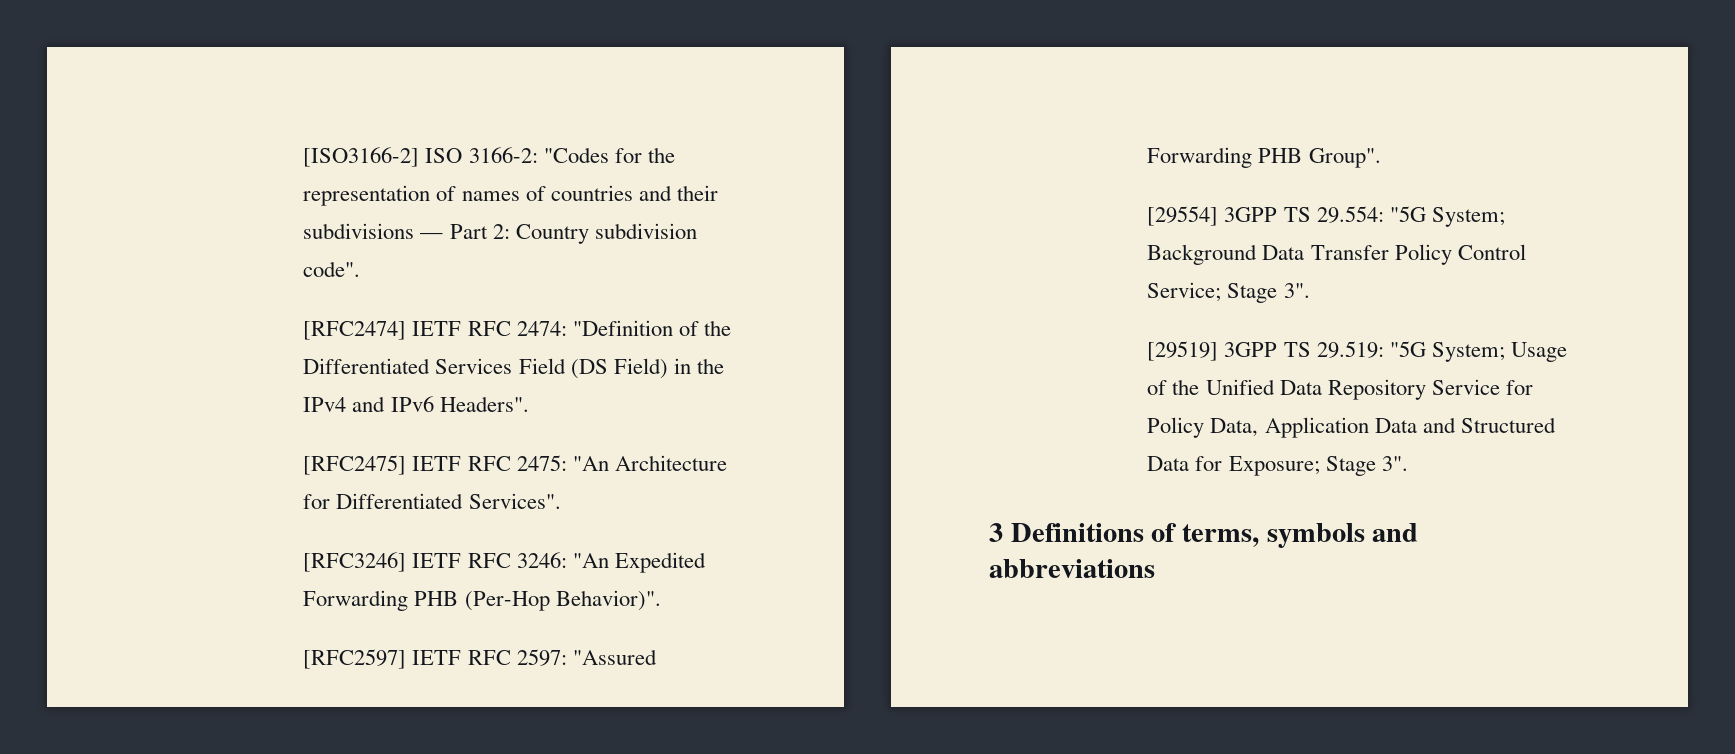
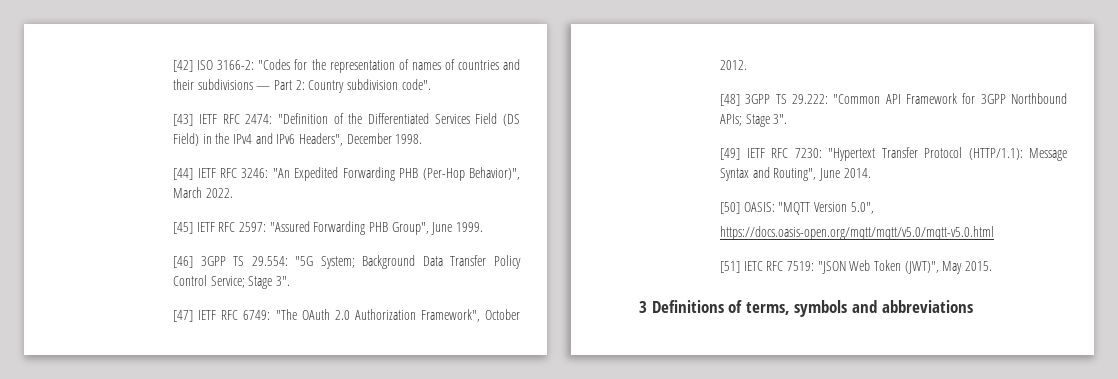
[303,147,420,167] [ISO3166-2] -> [173,60,194,72] [42]
[303,321,407,340] [RFC2474] -> [173,114,194,126] [43]
[439,396,529,412] [303,455,727,475] [303,493,561,509] [303,552,407,572] Headers". // [RFC2475] IETF RFC 2475: "An Architecture for Differentiated Services". // [RFC3246] -> [299,133,423,146] [173,168,194,180] Headers", December 1998. // [44]
[555,590,661,611] [303,649,407,669] Behavior)". // [RFC2597] -> [468,167,520,180] [173,187,233,198] [173,222,194,234] Behavior)", March 2022. // [45]
[1308,148,1381,168] [1147,206,1219,226] Group". // [29554] -> [391,222,483,235] [173,256,194,268] Group", June 1999. // [46]
[1147,341,1567,362] [1147,379,1533,400] [1147,417,1556,438] [1147,456,1408,476] [29519] 3GPP TS 29.519: "5G System; Usage of the Unified Data Repository Service for Policy Data, Application Data and Structured Data for Exposure; Stage 3". -> [173,309,520,322] [720,60,748,70] [720,93,1067,106] [720,114,788,127] [720,147,1067,161] [720,167,871,181] [720,202,874,215] [720,226,995,240] [720,260,992,274] [47] IETF RFC 6749: "The OAuth 2.0 Authorization Framework", October 2012. // [48] 3GPP TS 29.222: "Common API Framework for 3GPP Northbound APIs; Stage 3". // [49] IETF RFC 7230: "Hypertext Transfer Protocol (HTTP/1.1): Message Syntax and Routing", June 2014. // [50] OASIS: "MQTT Version 5.0", // https://docs.oasis-open.org/mqtt/mqtt/v5.0/mqtt-v5.0.html // [51] IETC RFC 7519: "JSON Web Token (JWT)", May 2015.

